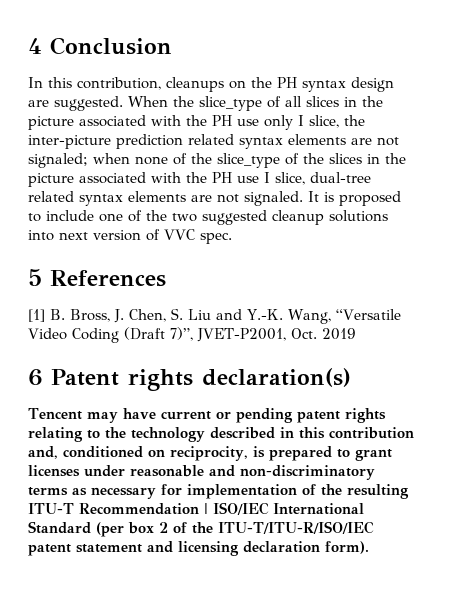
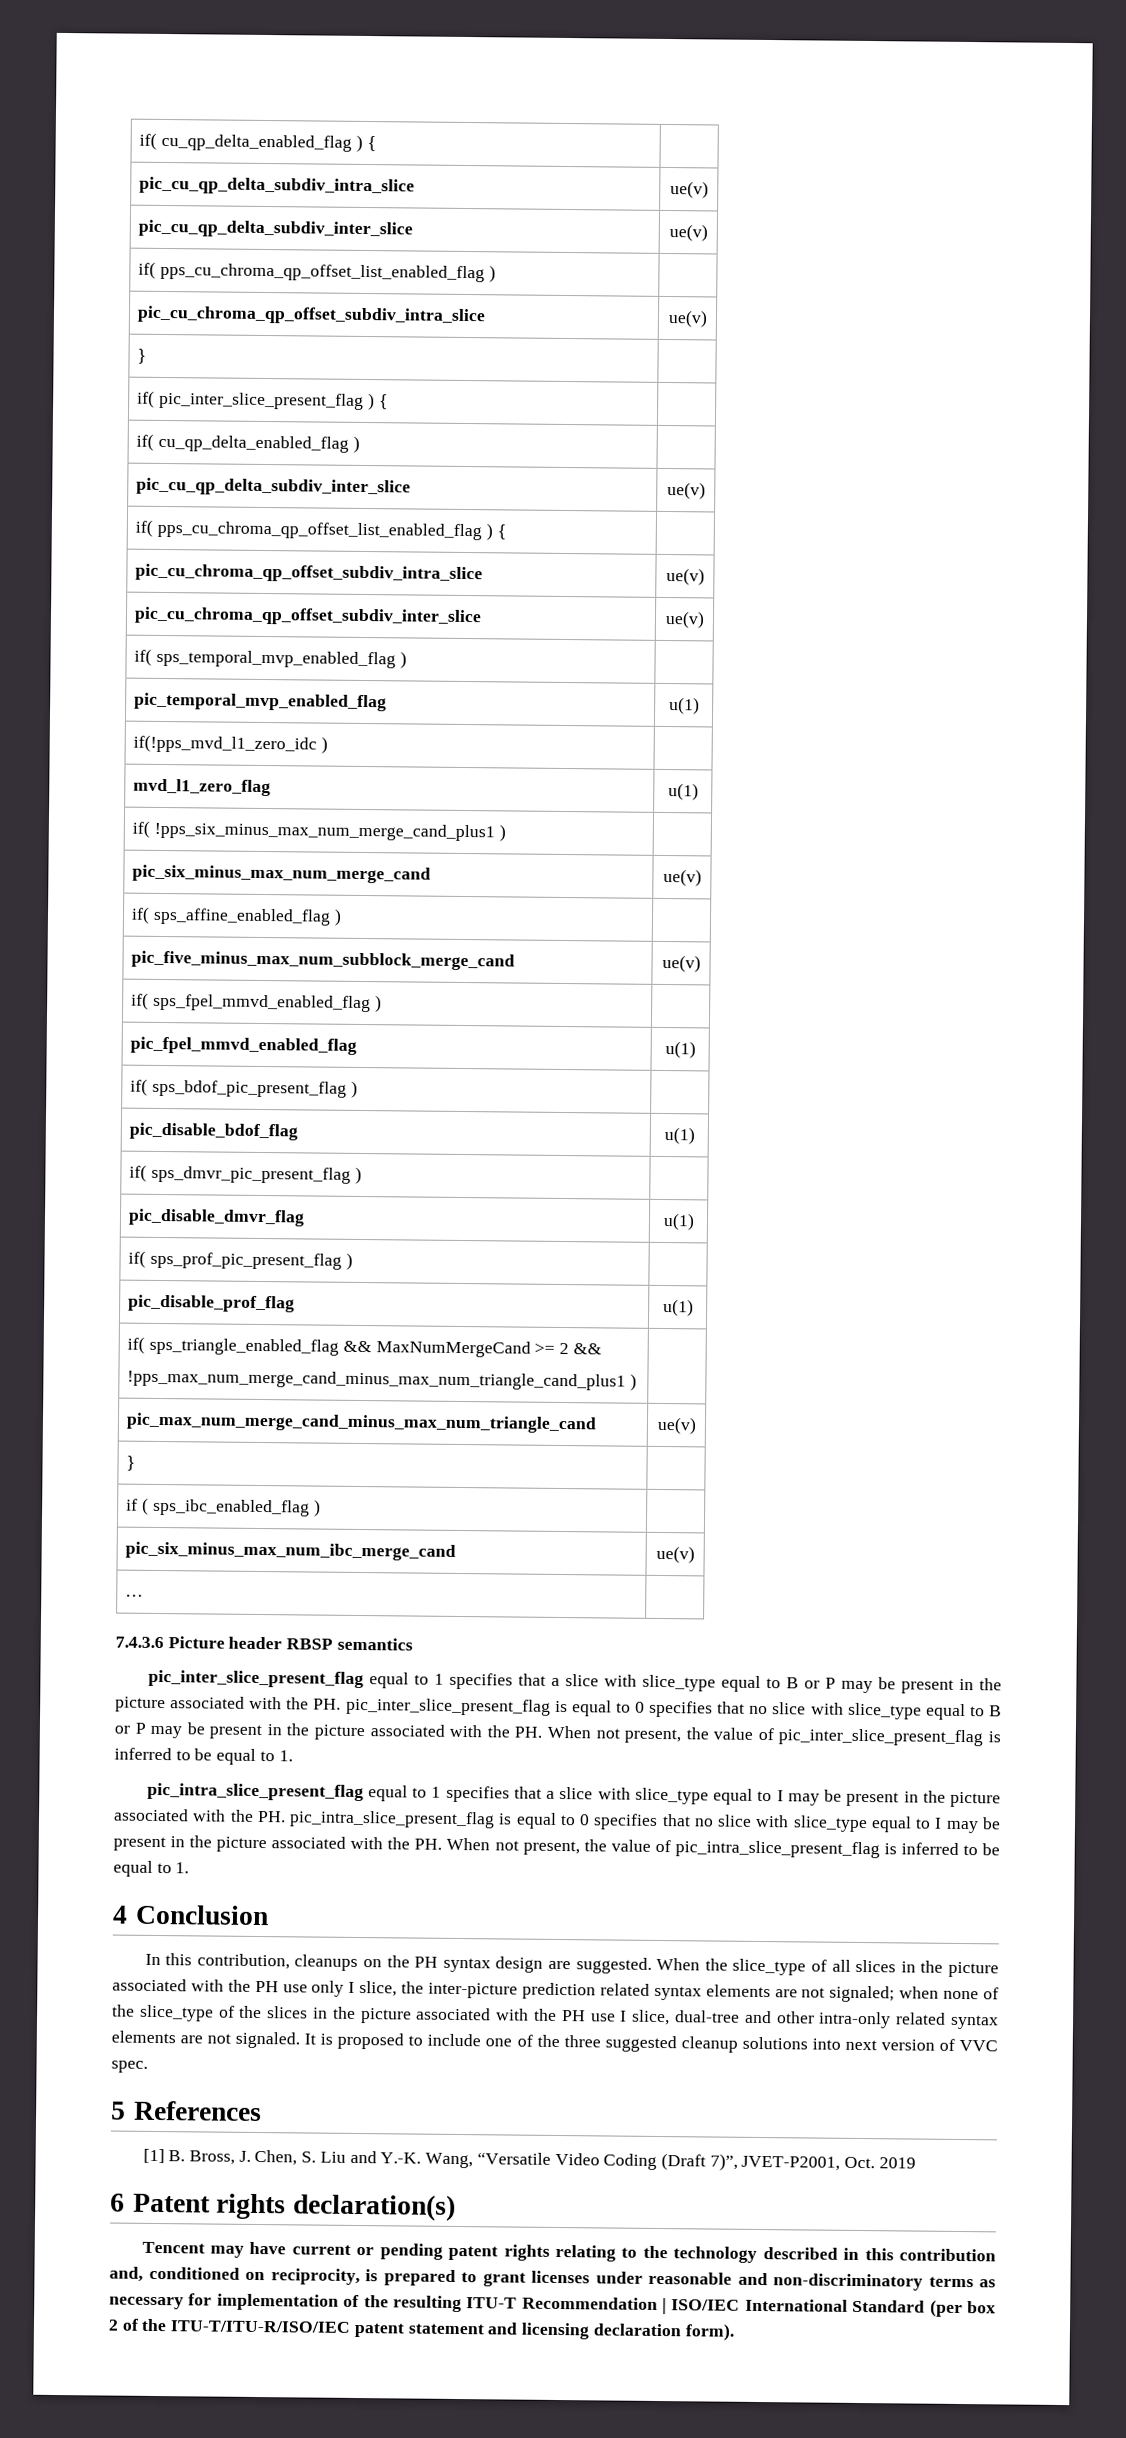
(28, 46) none -> [139,132,376,152] [139,176,416,196] [669,181,709,199] [138,219,414,239] [668,224,708,242] [138,261,496,283] [137,305,487,326] [667,310,708,328] [137,348,147,364] [137,390,388,411] [136,433,360,453] [136,477,412,497] [666,481,706,500] [135,519,506,541] [135,563,484,584] [665,567,705,586] [134,606,483,627] [664,610,705,629] [134,648,407,669] [134,692,388,712] [668,697,700,715] [133,734,329,754] [133,778,272,797] [667,783,699,801] [132,820,506,842] [132,864,432,884] [662,868,702,887] [131,906,342,926] [131,950,516,971] [661,954,701,973] [131,992,382,1013] [130,1036,358,1055] [664,1041,696,1059] [130,1078,358,1098] [129,1122,299,1141] [663,1126,695,1145] [129,1164,362,1184] [128,1208,306,1227] [662,1212,695,1231] [128,1250,353,1270] [128,1294,296,1313] [662,1298,694,1317] [127,1336,602,1358] [127,1369,638,1391] [126,1412,598,1434] [656,1416,697,1435] [126,1455,136,1471] [126,1497,321,1517] [125,1541,457,1561] [655,1545,695,1564] [125,1594,145,1597] [115,1636,413,1651] [147,1669,1003,1694] [115,1696,1002,1721] [114,1722,1001,1747] [114,1747,293,1765] [146,1782,1001,1808] [113,1808,1002,1834] [113,1835,1000,1859] [113,1860,190,1877] if( cu_qp_delta_enabled_flag ) { | // pic_cu_qp_delta_subdiv_intra_slice | ue(v) // pic_cu_qp_delta_subdiv_inter_slice | ue(v) // if( pps_cu_chroma_qp_offset_list_enabled_flag ) | // pic_cu_chroma_qp_offset_subdiv_intra_slice | ue(v) // } | // if( pic_inter_slice_present_flag ) { | // if( cu_qp_delta_enabled_flag ) | // pic_cu_qp_delta_subdiv_inter_slice | ue(v) // if( pps_cu_chroma_qp_offset_list_enabled_flag ) { | // pic_cu_chroma_qp_offset_subdiv_intra_slice | ue(v) // pic_cu_chroma_qp_offset_subdiv_inter_slice | ue(v) // if( sps_temporal_mvp_enabled_flag ) | // pic_temporal_mvp_enabled_flag | u(1) // if(!pps_mvd_l1_zero_idc ) | // mvd_l1_zero_flag | u(1) // if( !pps_six_minus_max_num_merge_cand_plus1 ) | // pic_six_minus_max_num_merge_cand | ue(v) // if( sps_affine_enabled_flag ) | // pic_five_minus_max_num_subblock_merge_cand | ue(v) // if( sps_fpel_mmvd_enabled_flag ) | // pic_fpel_mmvd_enabled_flag | u(1) // if( sps_bdof_pic_present_flag ) | // pic_disable_bdof_flag | u(1) // if( sps_dmvr_pic_present_flag ) | // pic_disable_dmvr_flag | u(1) // if( sps_prof_pic_present_flag ) | // pic_disable_prof_flag | u(1) // if( sps_triangle_enabled_flag && MaxNumMergeCand >= 2 && // !pps_max_num_merge_cand_minus_max_num_triangle_cand_plus1 ) | // pic_max_num_merge_cand_minus_max_num_triangle_cand | ue(v) // } | // if ( sps_ibc_enabled_flag ) | // pic_six_minus_max_num_ibc_merge_cand | ue(v) // … | // 7.4.3.6 Picture header RBSP semantics // pic_inter_slice_present_flag equal to 1 specifies that a slice with slice_type equal to B or P may be present in the picture associated with the PH. pic_inter_slice_present_flag is equal to 0 specifies that no slice with slice_type equal to B or P may be present in the picture associated with the PH. When not present, the value of pic_inter_slice_present_flag is inferred to be equal to 1. // pic_intra_slice_present_flag equal to 1 specifies that a slice with slice_type equal to I may be present in the picture associated with the PH. pic_intra_slice_present_flag is equal to 0 specifies that no slice with slice_type equal to I may be present in the picture associated with the PH. When not present, the value of pic_intra_slice_present_flag is inferred to be equal to 1. //
(371, 177) none -> [744,2010,892,2029] and other intra-only
[172,213,197,222] two -> [563,2035,601,2048] three

